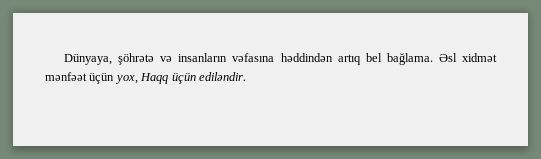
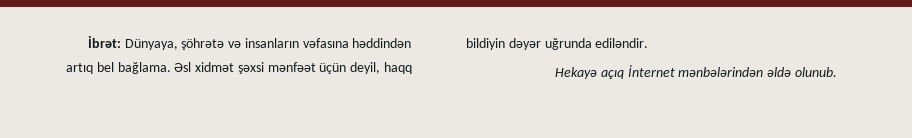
(63, 59) none -> [87,36,121,48] İbrət:
(497, 57) none -> [237,62,264,74] şəxsi
[114,72,246,84] yox, Haqq üçün ediləndir. -> [350,62,413,74] [466,38,649,50] [555,65,837,79] deyil, haqq bildiyin dəyər uğrunda ediləndir. // Hekayə açıq İnternet mənbələrindən əldə olunub.

